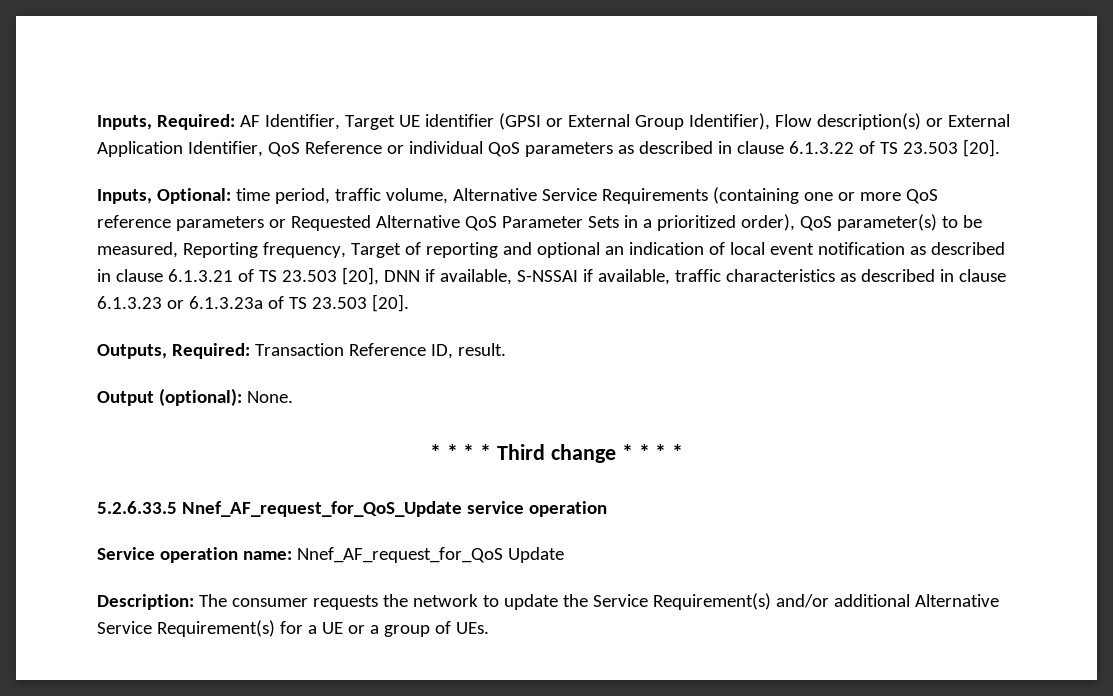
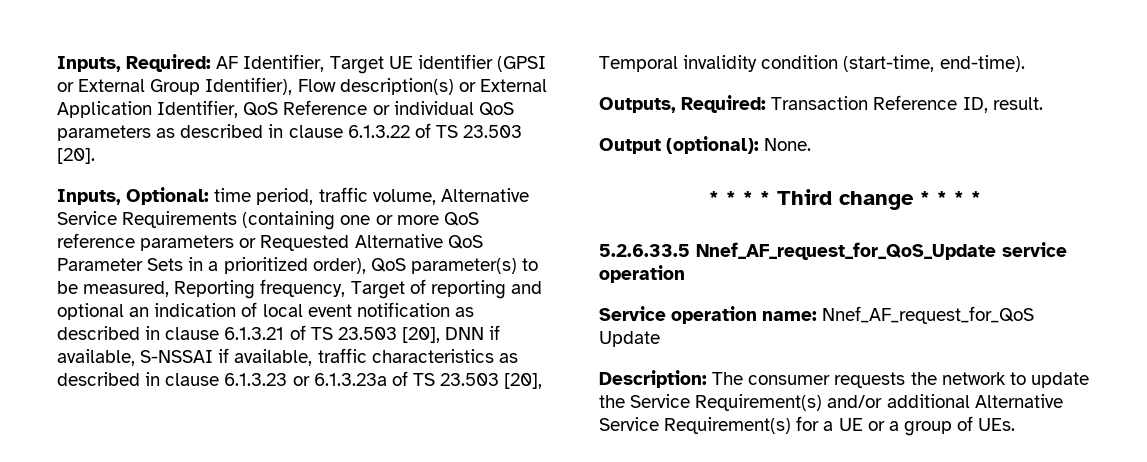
[371,294,409,312] [20]. -> [504,373,543,389] [599,55,1025,72] [20], Temporal invalidity condition (start-time, end-time).

